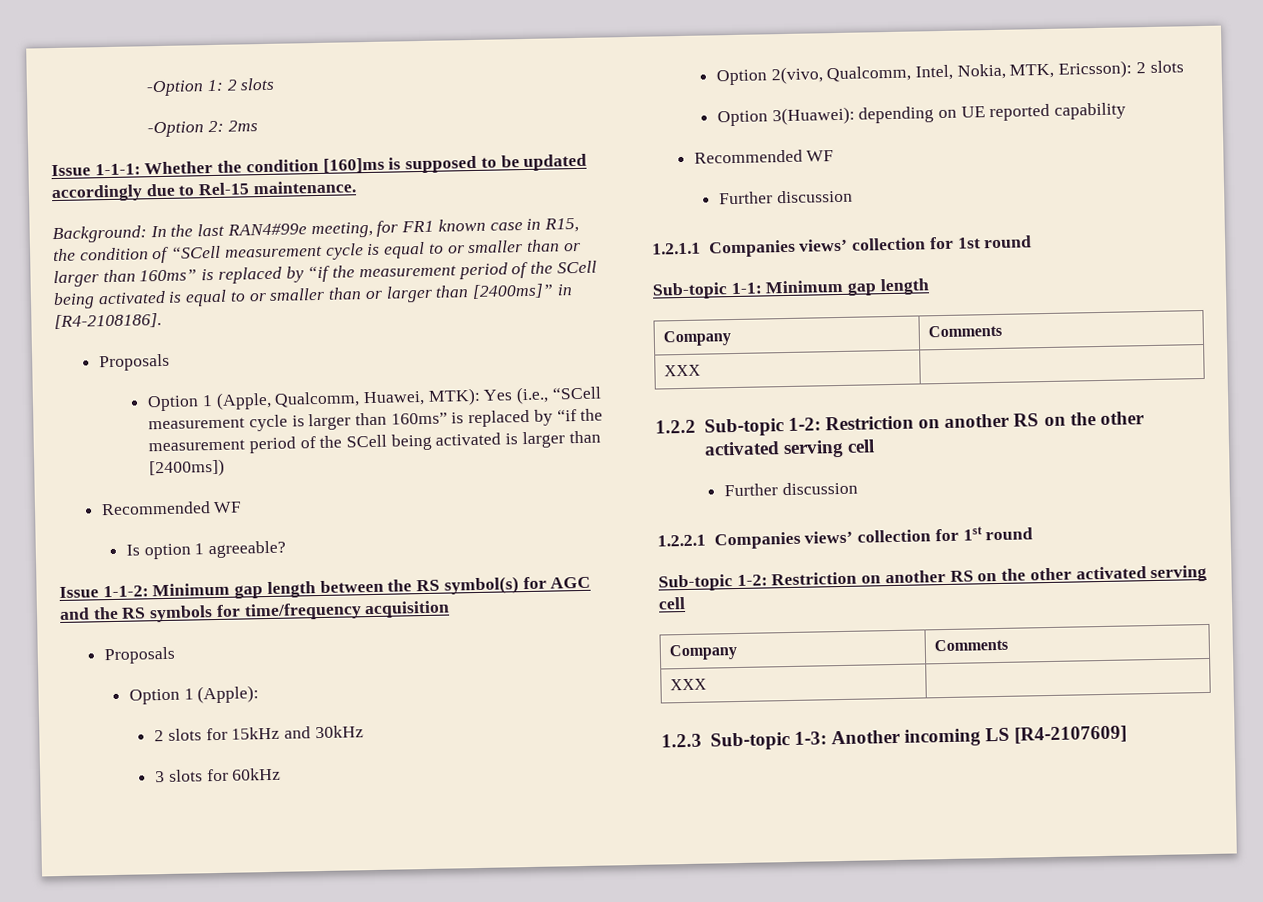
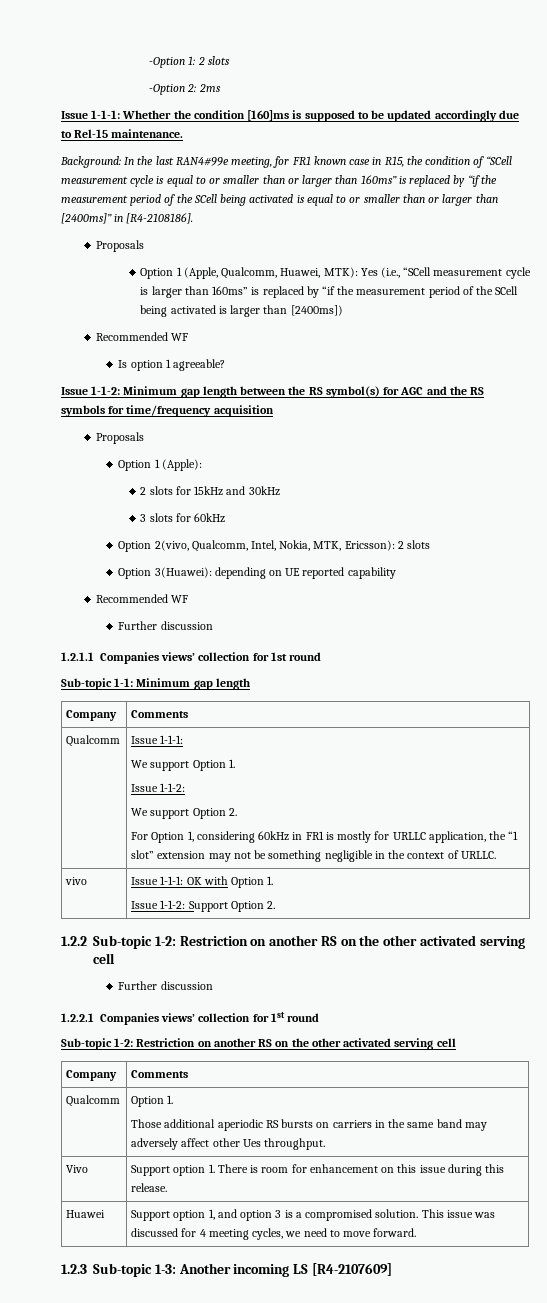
[663,364,701,377] XXX | -> [66,735,121,747] [131,735,184,744] [131,759,235,771] [131,783,186,792] [131,808,237,819] [131,831,519,843] [131,850,496,862] [65,877,88,885] [131,876,274,888] [131,900,276,912] Qualcomm | Issue 1-1-1: // We support Option 1. // Issue 1-1-2: // We support Option 2. // For Option 1, considering 60kHz in FR1 is mostly for URLLC application, the “1 slot” extension may not be something negligible in the context of URLLC. // vivo | Issue 1-1-1: OK with Option 1. // Issue 1-1-2: Support Option 2.
[669,678,707,691] XXX | -> [66,1095,121,1107] [131,1095,174,1107] [131,1119,487,1131] [131,1138,326,1150] [66,1165,89,1173] [131,1164,505,1176] [131,1183,168,1192] [66,1210,106,1218] [131,1209,496,1221] [131,1228,417,1240] Qualcomm | Option 1. // Those additional aperiodic RS bursts on carriers in the same band may adversely affect other Ues throughput. // Vivo | Support option 1. There is room for enhancement on this issue during this release. // Huawei | Support option 1, and option 3 is a compromised solution. This issue was discussed for 4 meeting cycles, we need to move forward.

